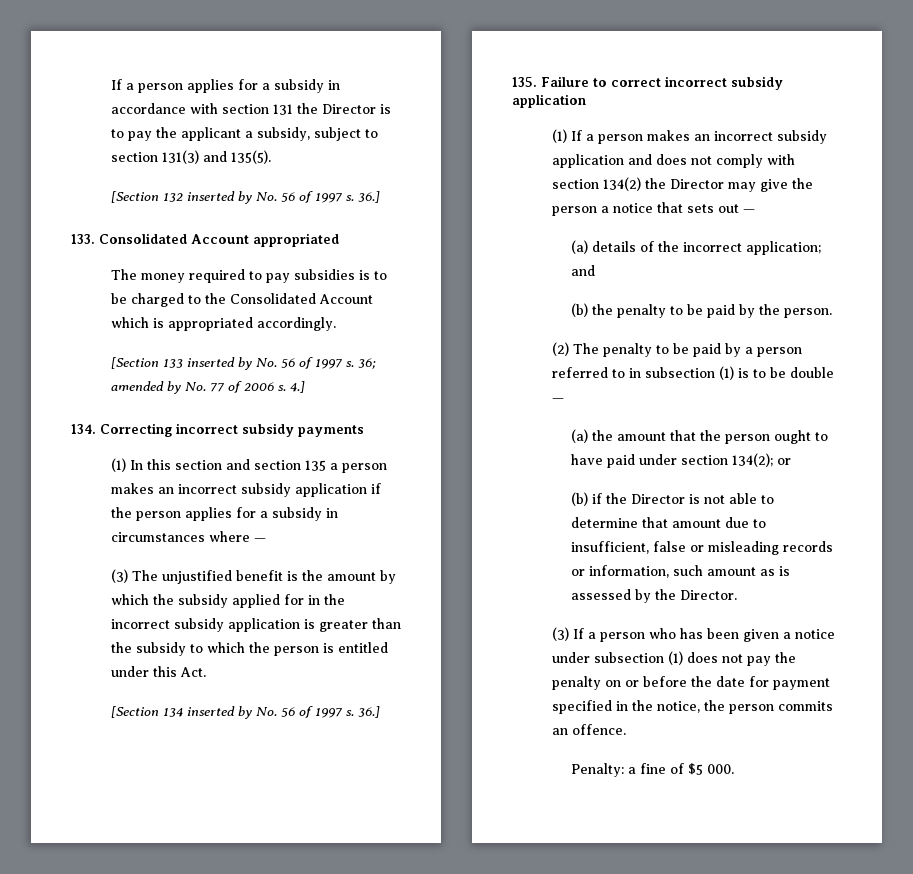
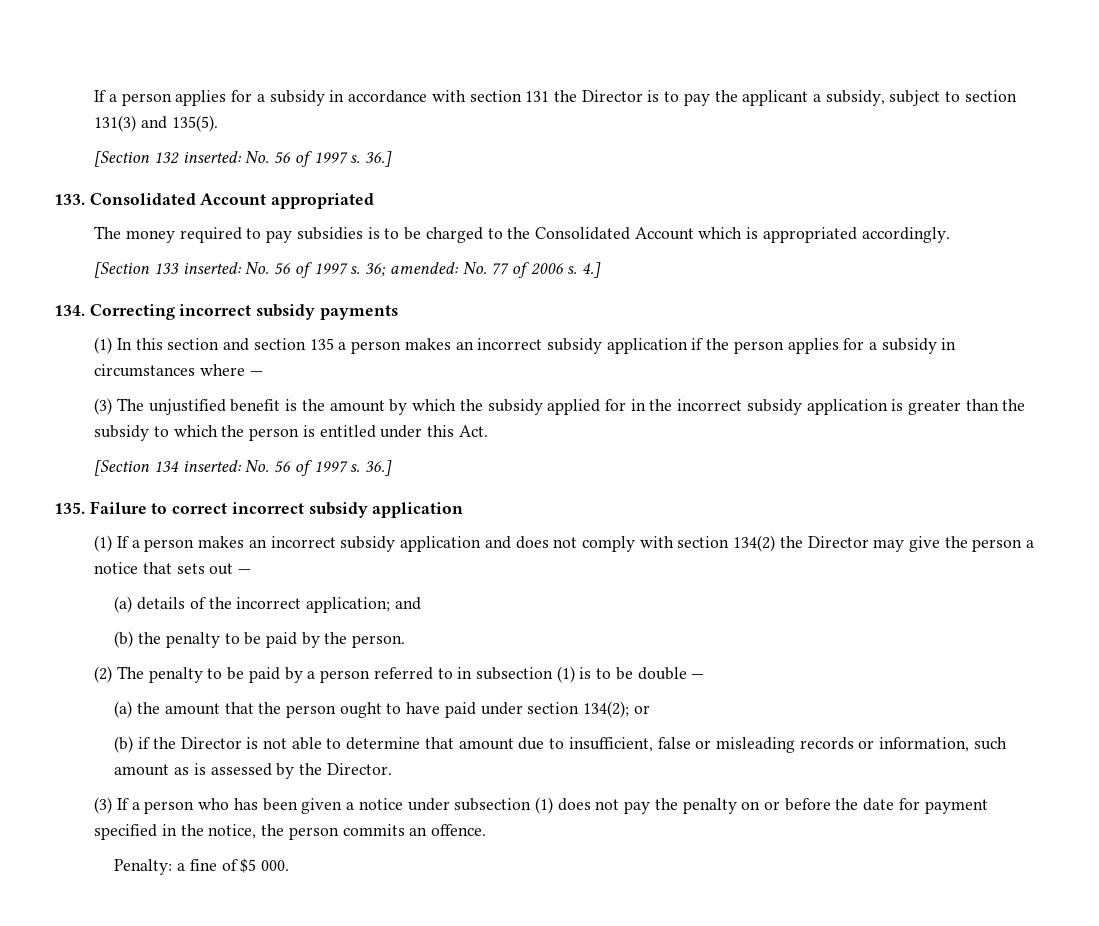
[186,191,252,204] inserted by -> [182,151,242,163] inserted:
[186,357,252,370] inserted by -> [182,262,242,274] inserted:
[110,381,181,394] amended by -> [389,262,459,274] amended:
[186,706,252,719] inserted by -> [182,460,242,472] inserted:

